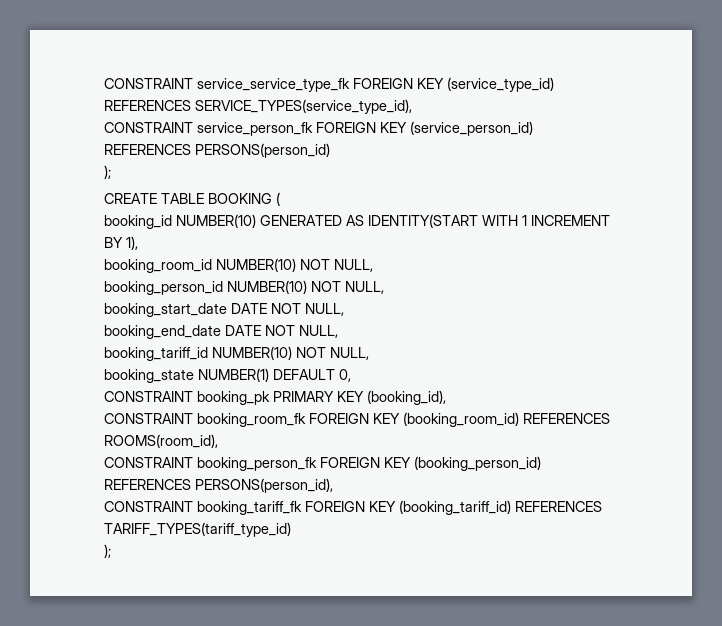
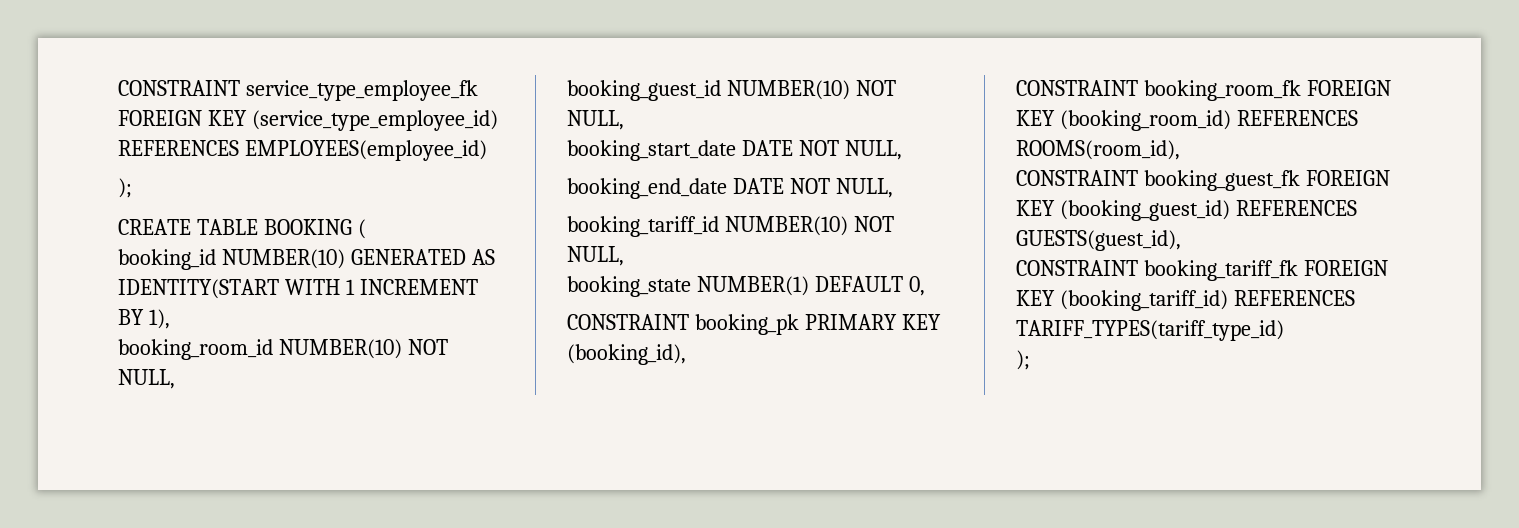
[104,77,554,92] [104,99,412,114] [104,121,533,136] [104,143,330,158] CONSTRAINT service_service_type_fk FOREIGN KEY (service_type_id) REFERENCES SERVICE_TYPES(service_type_id), // CONSTRAINT service_person_fk FOREIGN KEY (service_person_id) REFERENCES PERSONS(person_id) -> [118,80,478,101] [118,110,498,131] [118,140,487,161] CONSTRAINT service_type_employee_fk FOREIGN KEY (service_type_employee_id) REFERENCES EMPLOYEES(employee_id)
[104,281,223,295] booking_person_id -> [567,80,721,101] booking_guest_id
[197,456,541,471] [104,478,333,493] booking_person_fk FOREIGN KEY (booking_person_id) REFERENCES PERSONS(person_id), -> [1143,170,1390,191] [1016,200,1357,221] [1016,230,1181,251] booking_guest_fk FOREIGN KEY (booking_guest_id) REFERENCES GUESTS(guest_id),

